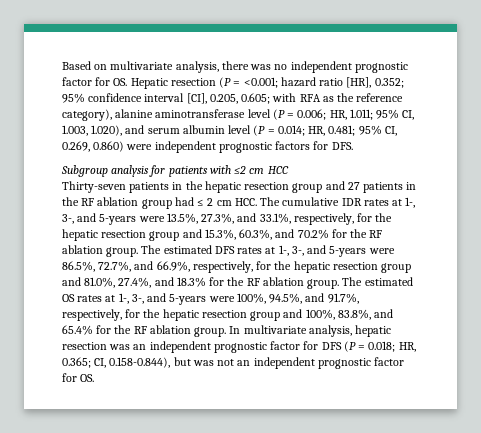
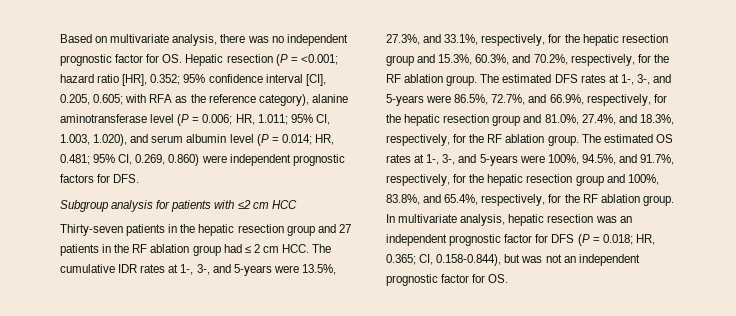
[297,229,329,239] 70.2% -> [533,54,635,66] 70.2%, respectively,
[176,277,206,287] 18.3% -> [639,114,674,125] [386,134,450,146] 18.3%, respectively,
[62,325,93,335] 65.4% -> [444,194,546,206] 65.4%, respectively,

